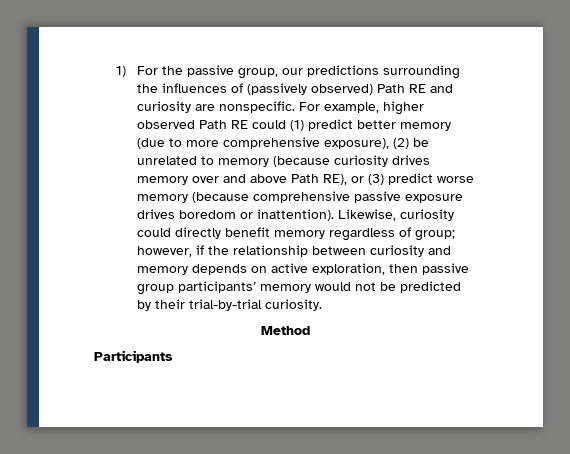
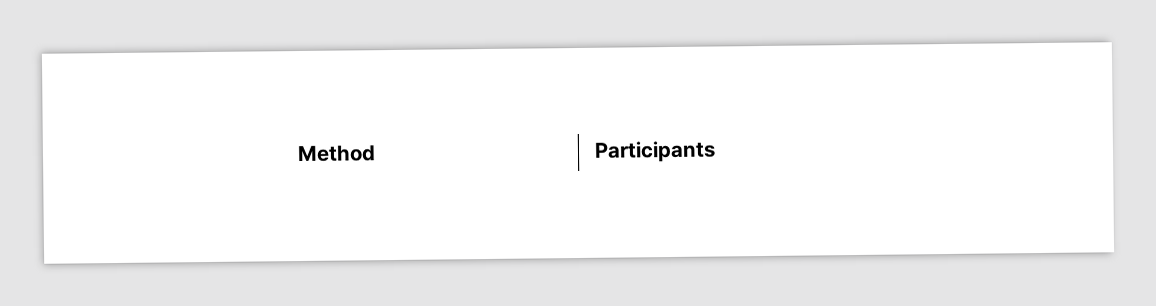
[115,65,461,79] [137,83,454,95] [137,101,425,115] [137,119,452,131] [137,137,430,149] [137,155,431,167] [137,173,475,185] [137,191,464,203] [137,209,455,221] [137,227,456,241] [137,245,452,257] [137,263,470,275] [137,281,462,295] [137,299,323,311] 1) For the passive group, our predictions surrounding the influences of (passively observed) Path RE and curiosity are nonspecific. For example, higher observed Path RE could (1) predict better memory (due to more comprehensive exposure), (2) be unrelated to memory (because curiosity drives memory over and above Path RE), or (3) predict worse memory (because comprehensive passive exposure drives boredom or inattention). Likewise, curiosity could directly benefit memory regardless of group; however, if the relationship between curiosity and memory depends on active exploration, then passive group participants’ memory would not be predicted by their trial-by-trial curiosity. // -> (297, 154) none

